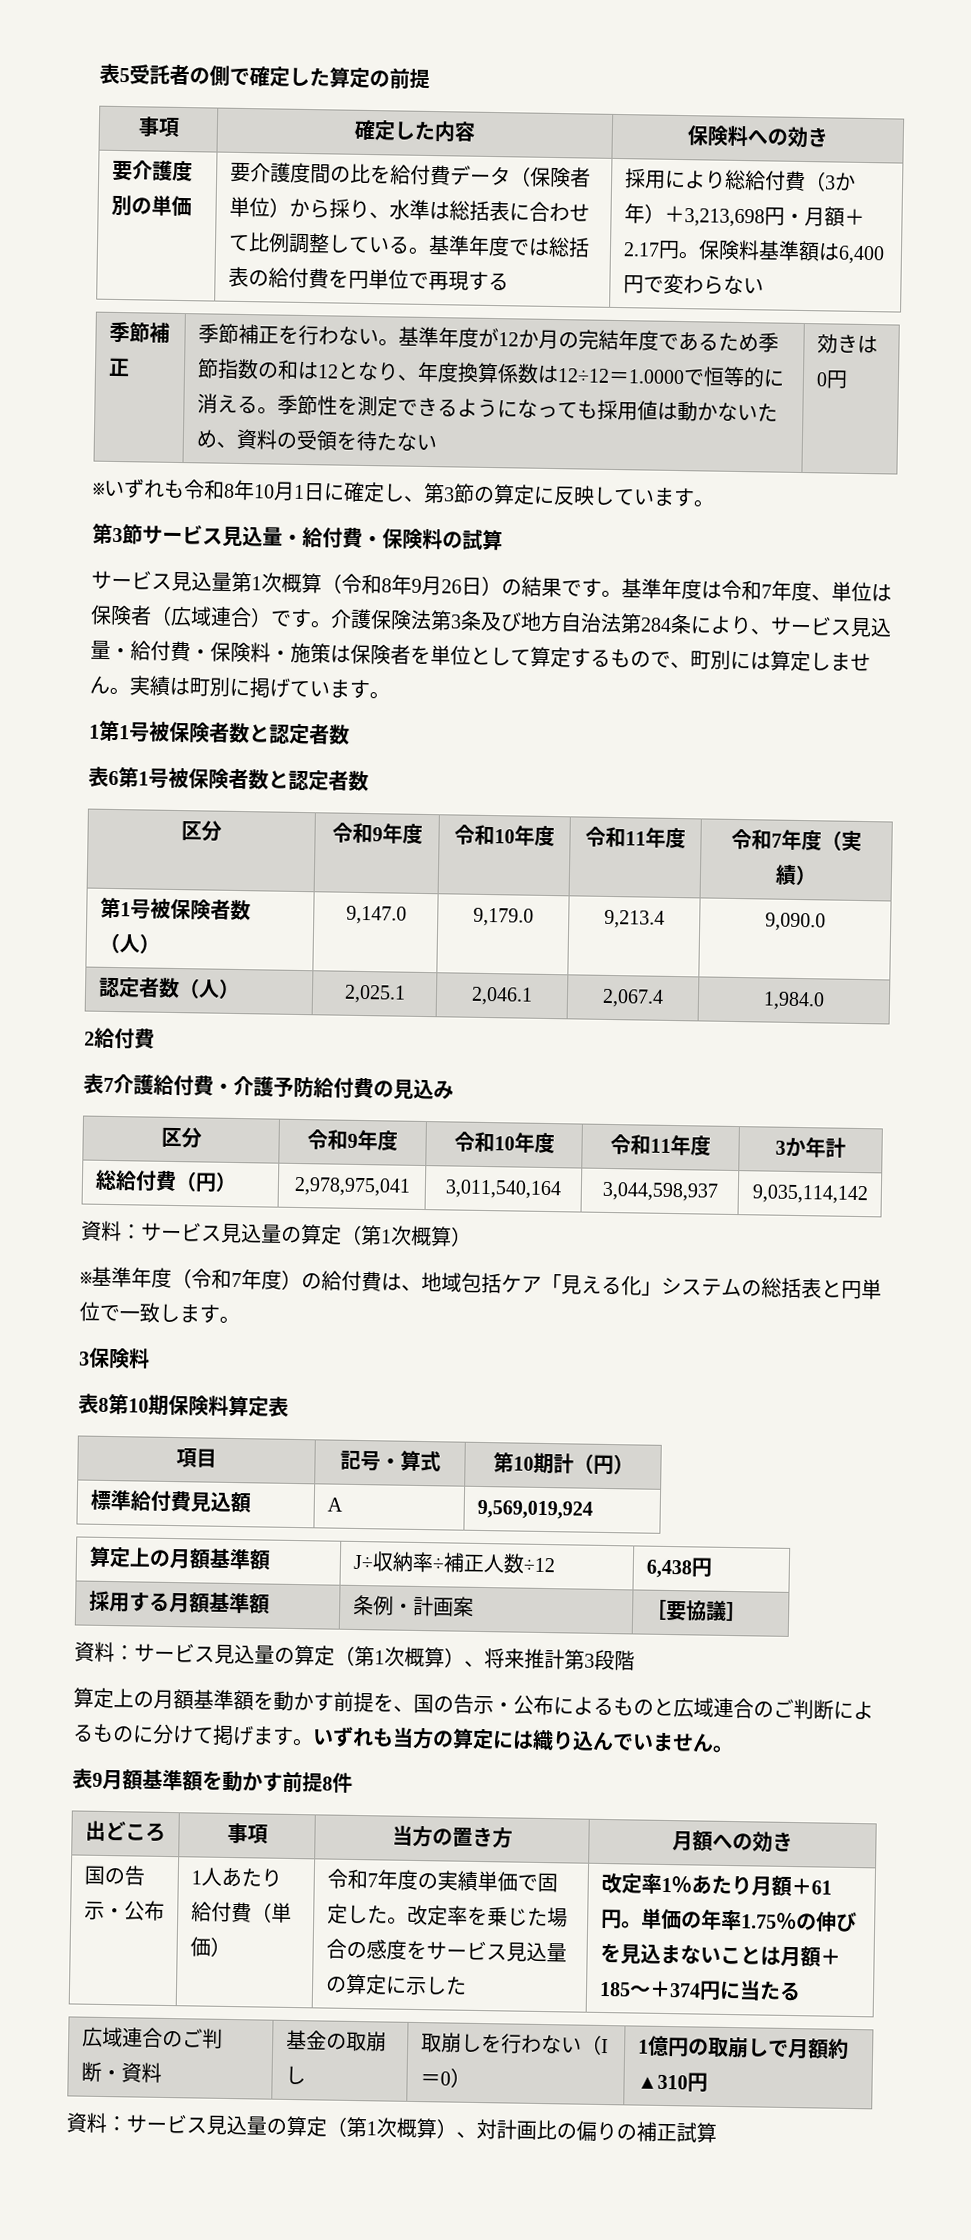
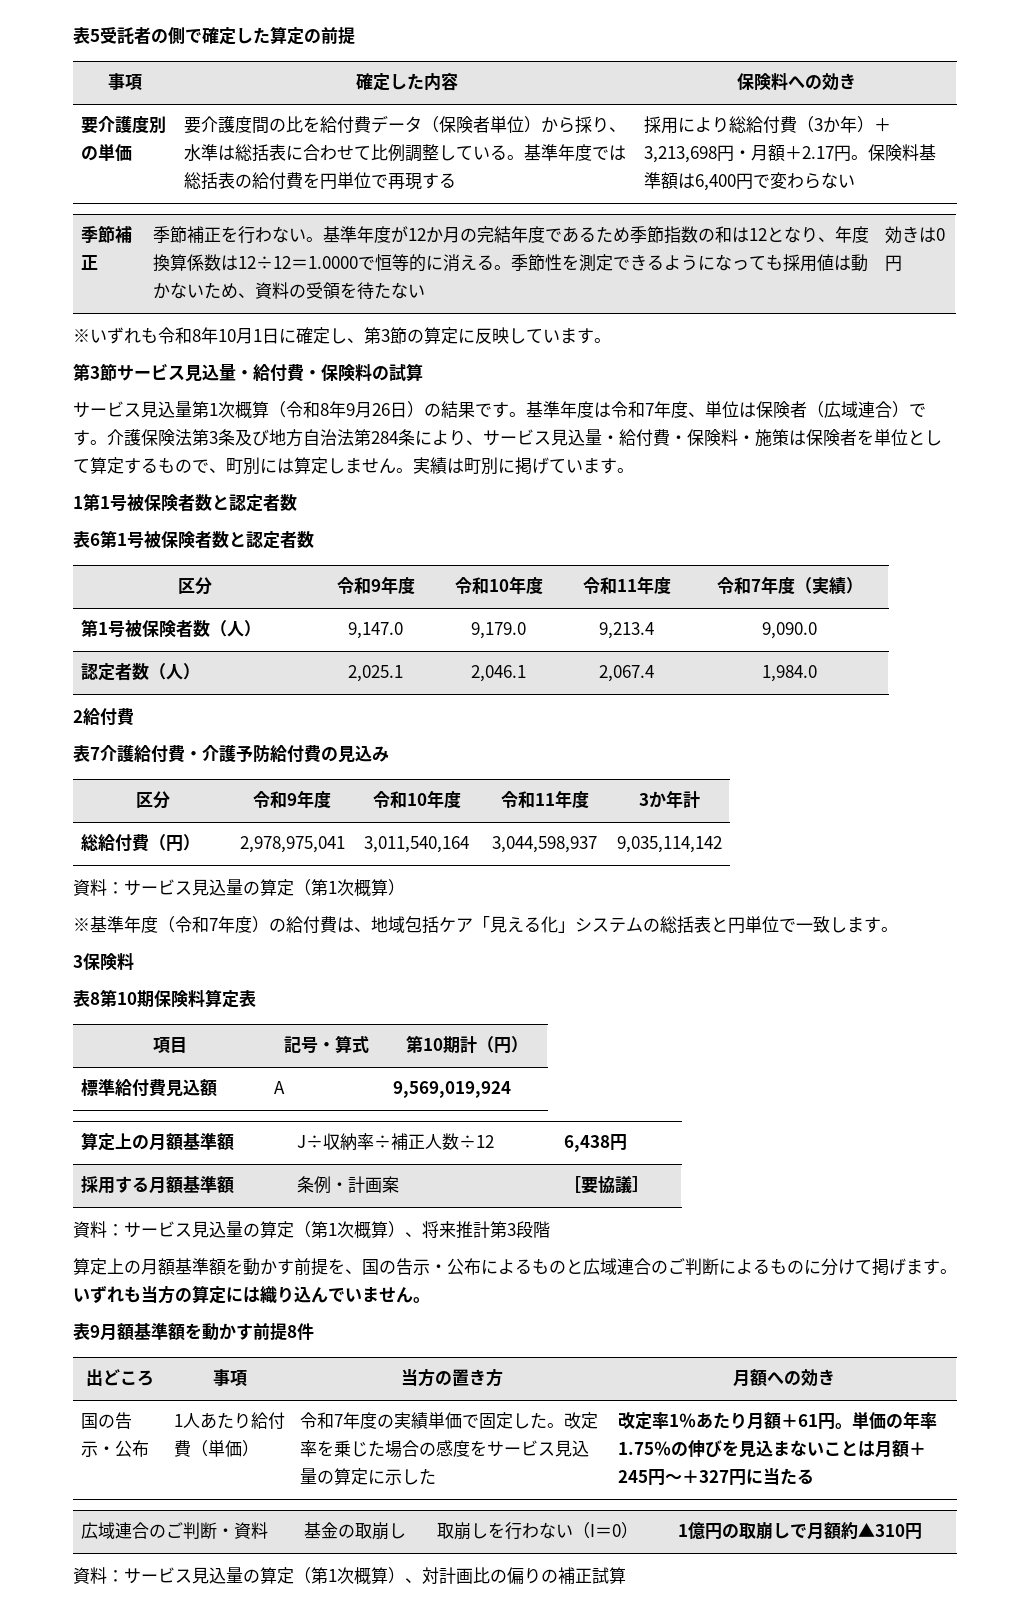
[598,1980,701,1998] 185〜＋374 -> [617,1469,729,1485] 245円〜＋327

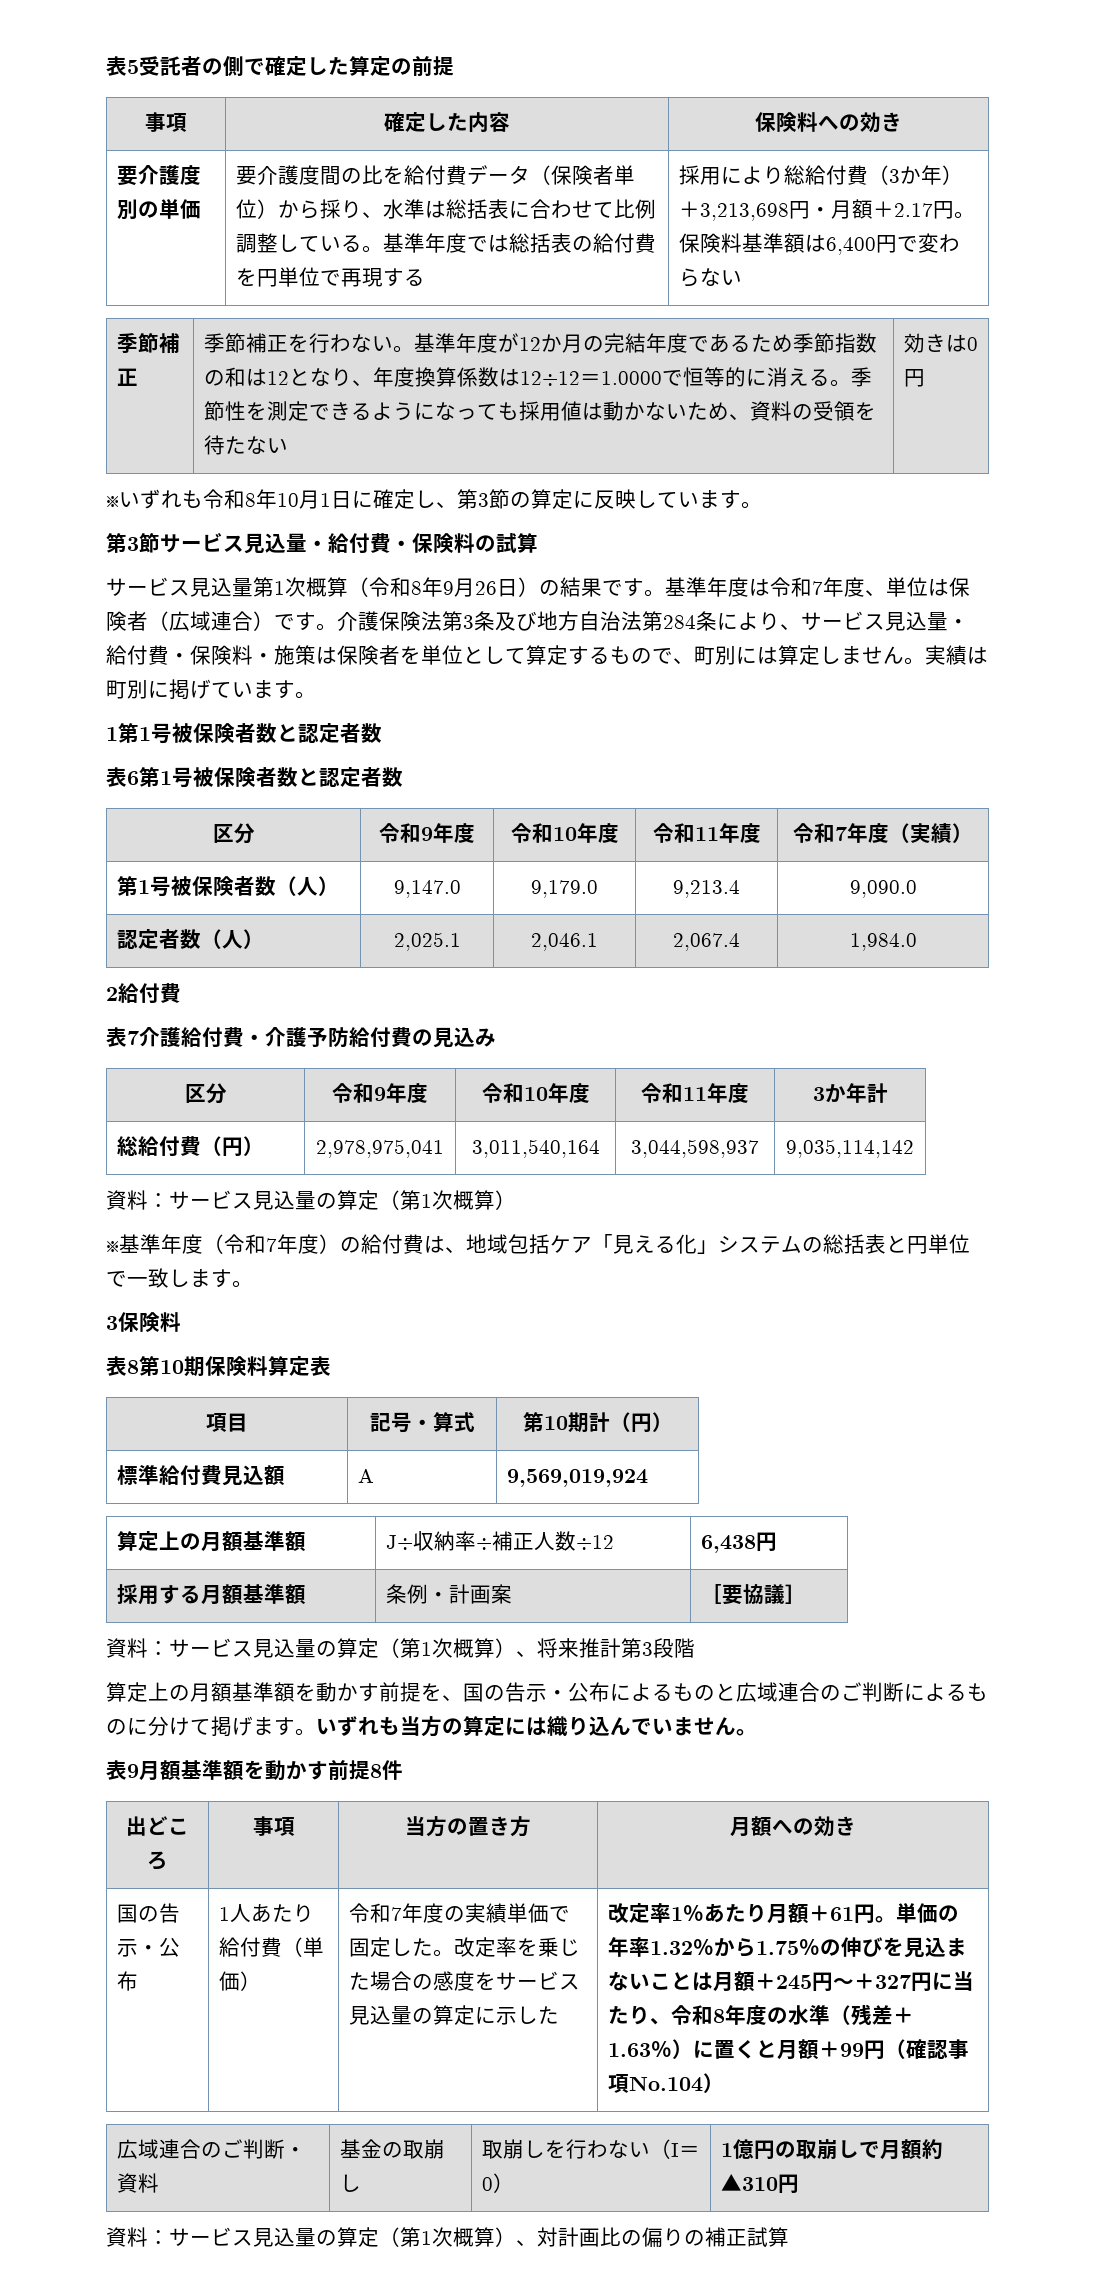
(937, 1420) none -> [649,1938,756,1957] 1.32％から
[796,1469,814,1484] る -> [628,2004,914,2026] [607,2039,969,2060] [607,2073,724,2093] り、令和8年度の水準（残差＋1.63％）に置くと月額＋99円（確認事項No.104）

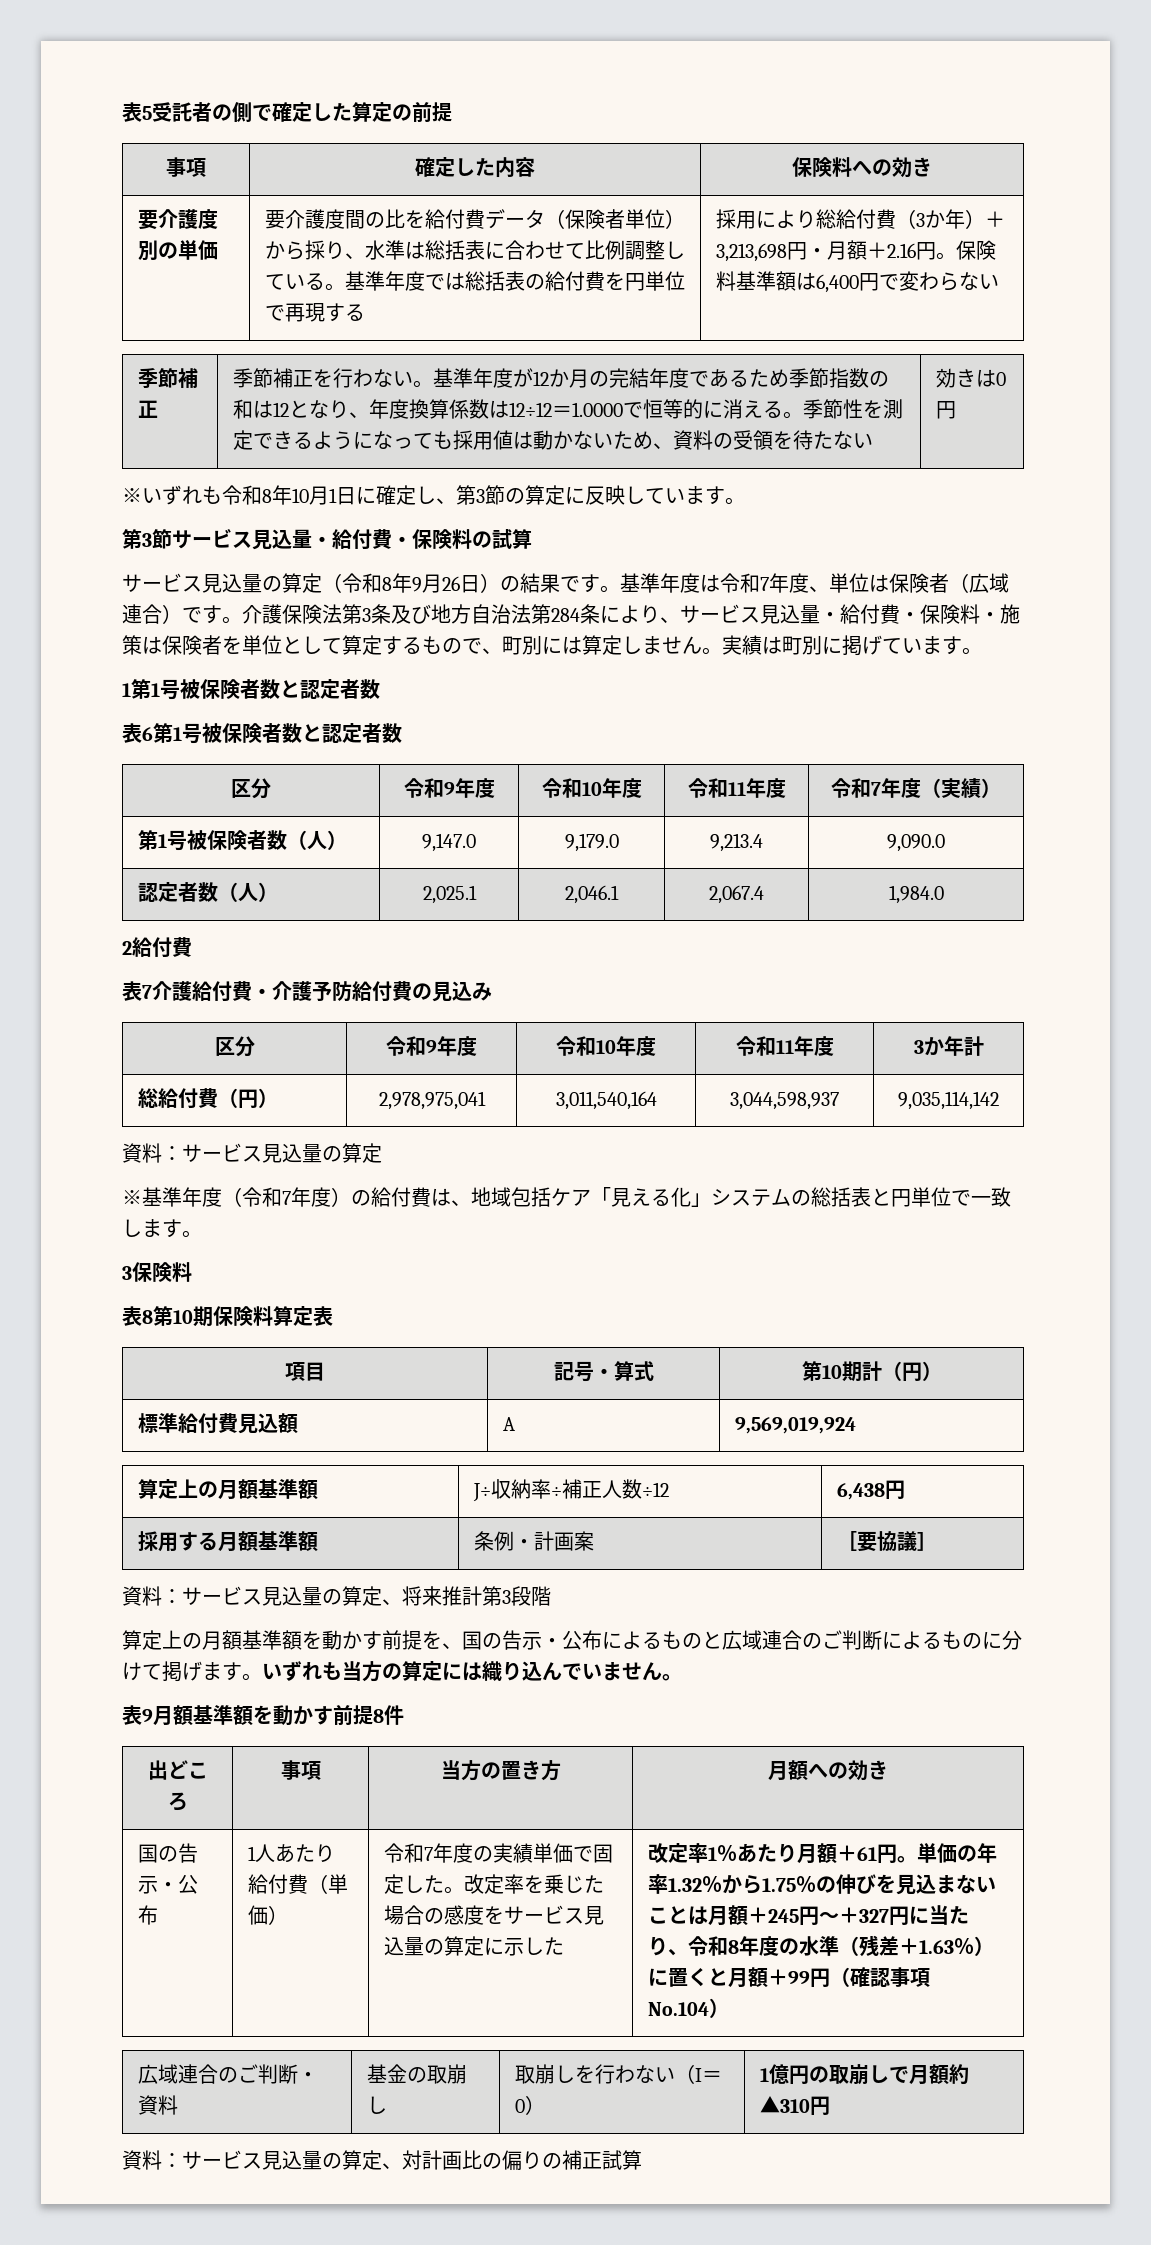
[893,203,933,217] 2.17 -> [886,243,916,258] 2.16
[253,577,348,597] 第1次概算 -> [262,573,322,593] の算定
[379,1190,516,1210] （第1次概算） -> (382, 1153) none
[379,1638,516,1658] （第1次概算） -> (382, 1596) none
[379,2227,516,2247] （第1次概算） -> (382, 2160) none

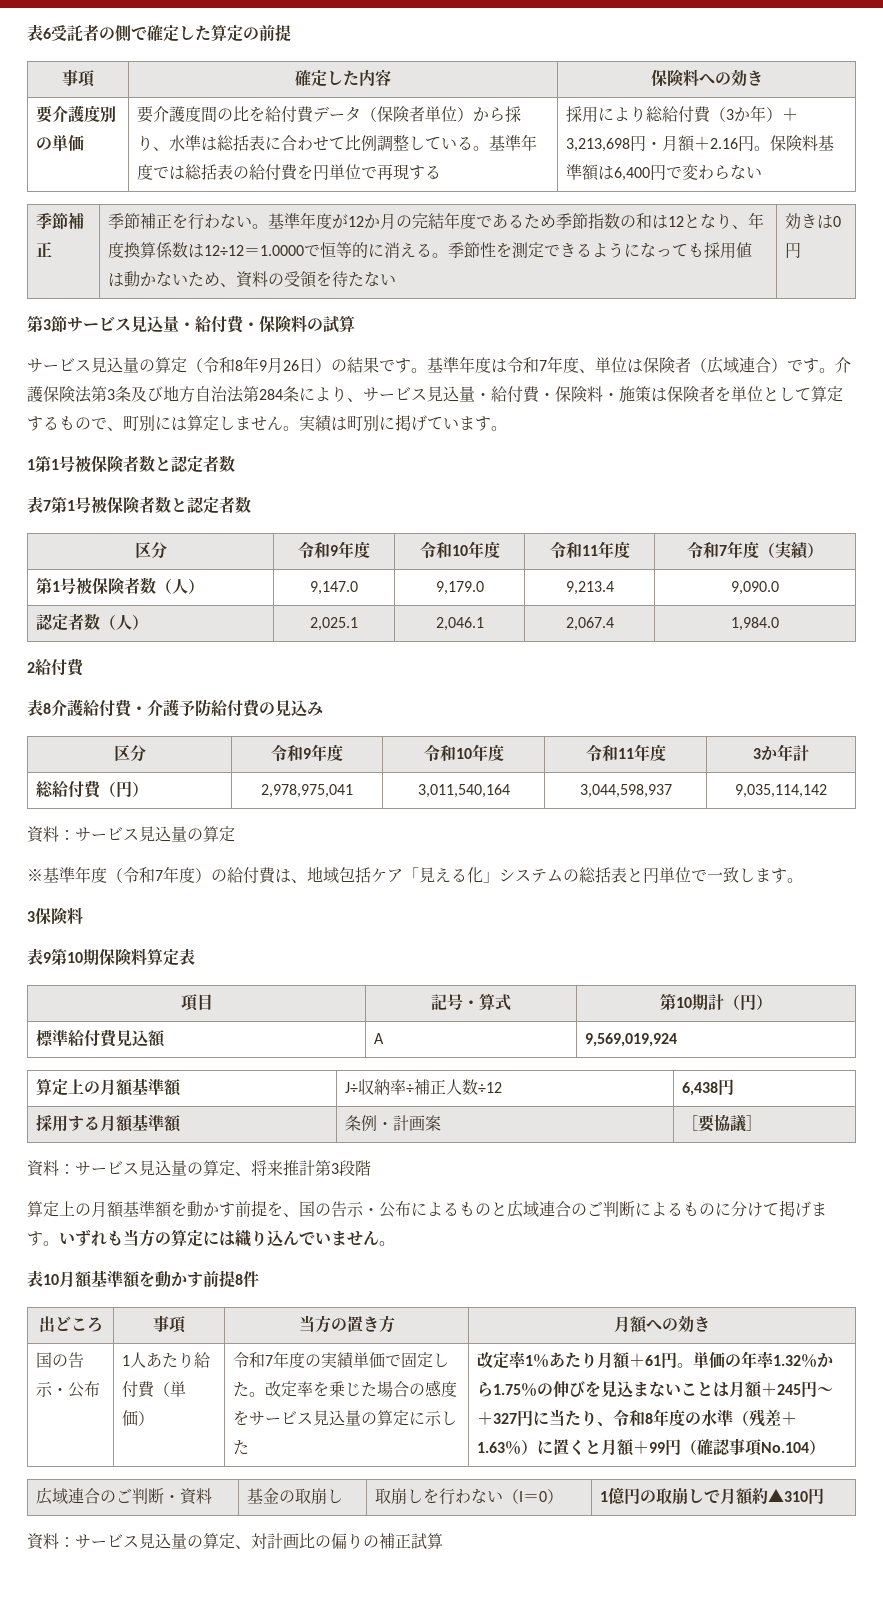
[122,102,152,122] 表5 -> [27,24,51,41] 表6
[122,485,745,505] // ※いずれも令和8年10月1日に確定し、第3節の算定に反映しています。 -> (802, 250) none
[142,727,153,741] 6 -> [43,500,51,511] 7
[142,985,152,999] 7 -> [43,703,51,714] 8
[142,1310,153,1324] 8 -> [43,952,51,963] 9
[142,1709,153,1723] 9 -> [43,1274,59,1285] 10

